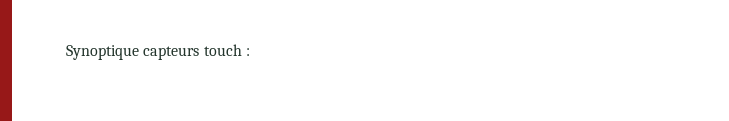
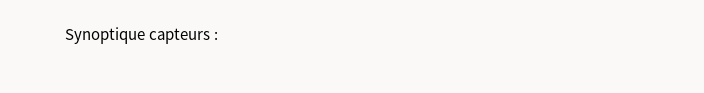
[203,44,242,56] touch -> (211, 36) none

